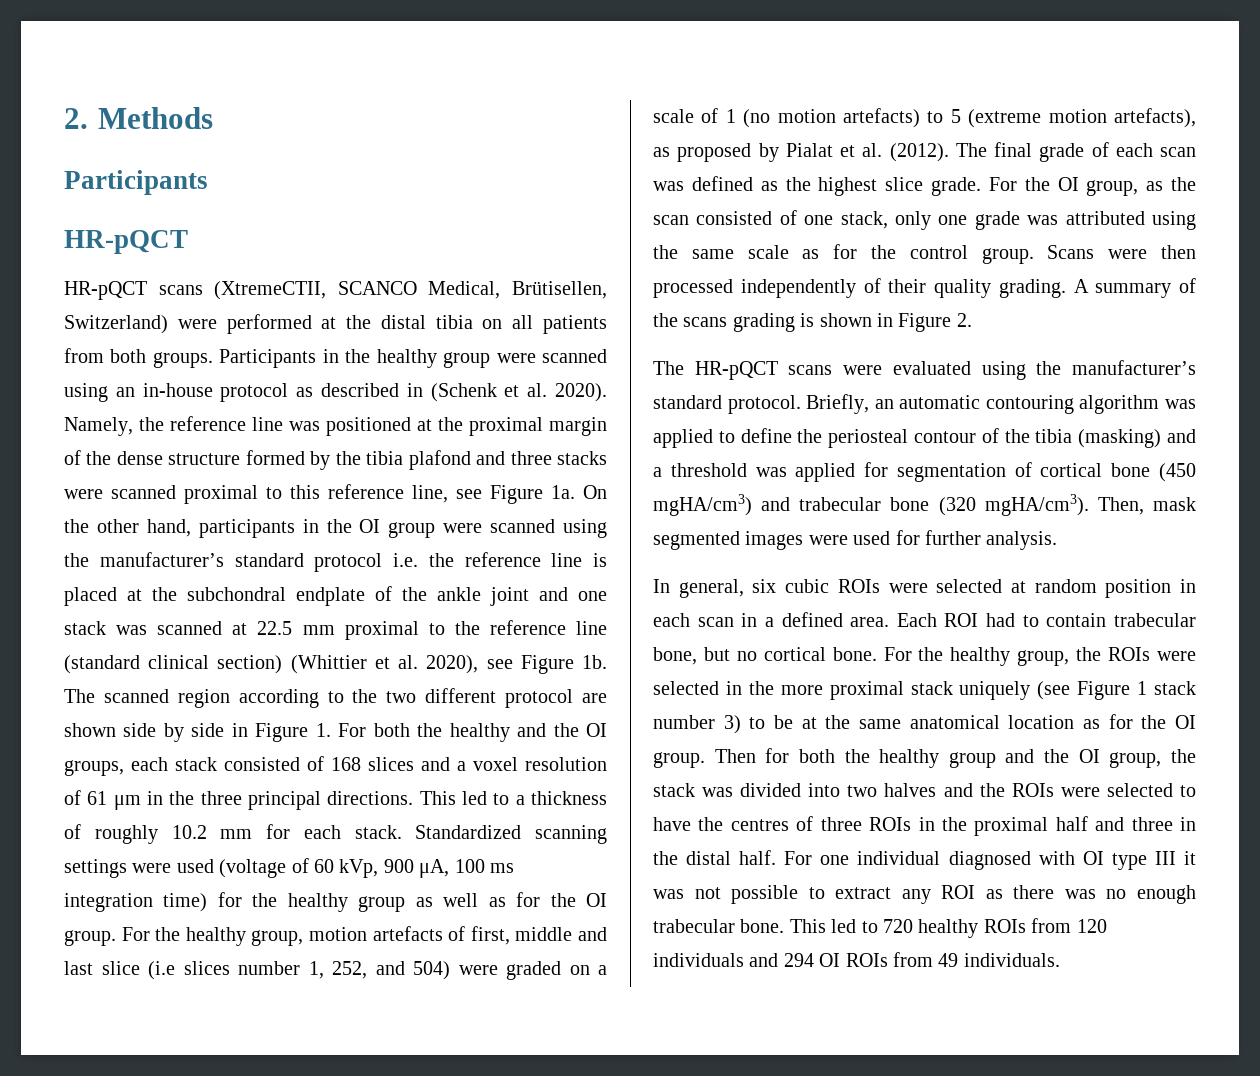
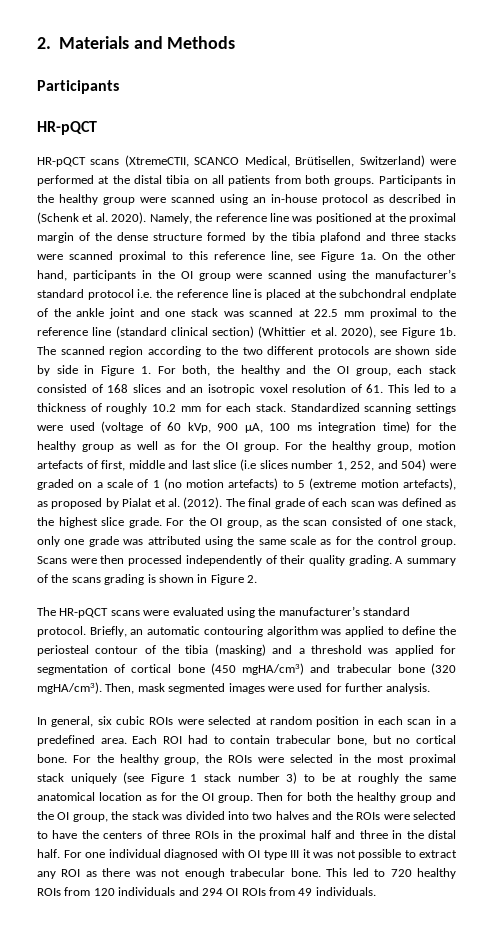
[64,108,88,129] 2. -> [37,36,163,49] 2. Materials and
[505,689,574,708] protocol -> [318,346,370,357] protocols
[373,723,410,737] both -> [182,365,211,376] both,
[64,760,124,776] groups, -> [355,368,391,376] group,
[457,761,466,771] a -> [190,384,255,395] an isotropic
[87,791,414,810] 61 μm in the three principal directions. -> [366,384,384,393] 61.
[781,612,843,627] defined -> [37,735,95,746] predefined
[780,685,823,695] more -> [377,755,405,763] most
(817, 723) none -> [357,773,399,784] roughly
[730,819,789,831] centres -> [103,831,143,839] centers
[1106,889,1127,899] no -> [161,869,181,877] not

